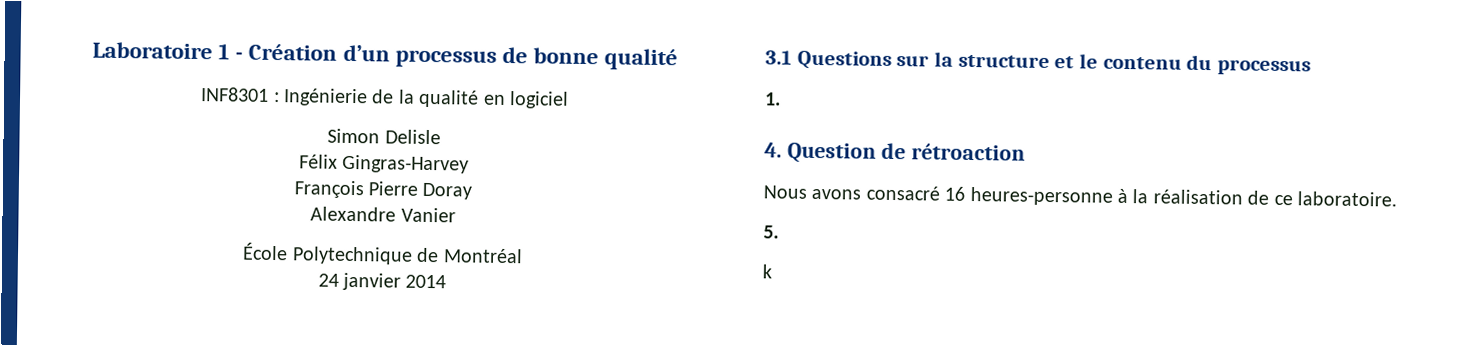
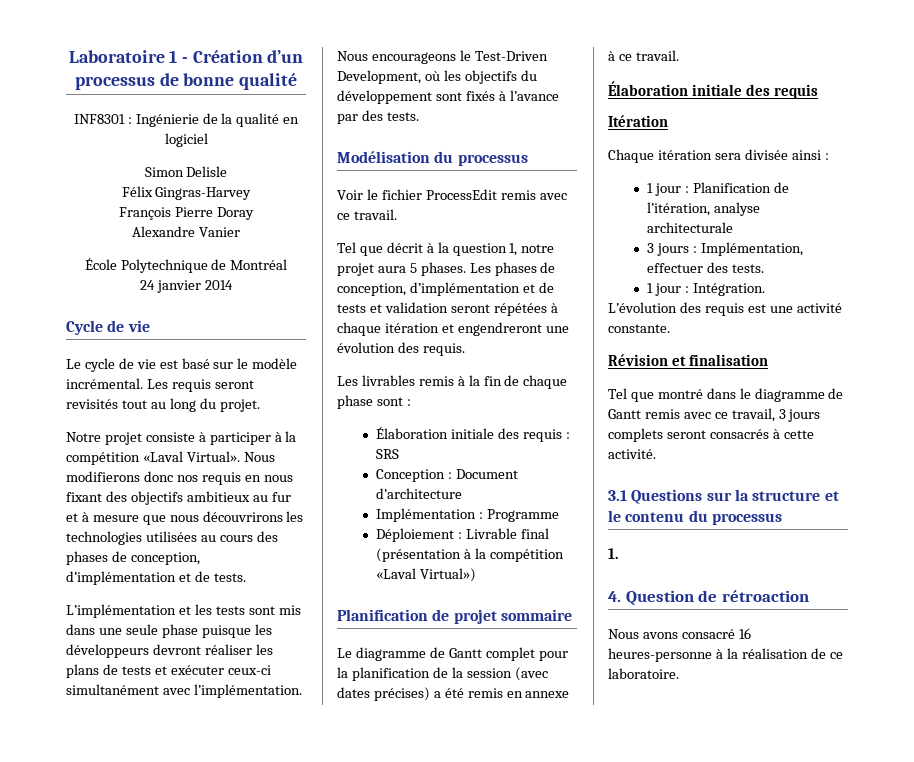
(447, 281) none -> [66,320,150,335] [66,358,298,372] [66,378,254,392] [66,398,260,412] [66,431,297,445] [66,451,275,465] [66,471,293,485] [66,491,291,505] [66,511,304,525] [66,531,278,545] [66,551,200,565] [66,571,246,585] [66,604,301,618] [66,624,272,638] [66,644,273,658] [66,664,271,678] [66,684,302,698] [337,50,548,64] [337,70,537,84] [337,90,559,104] [337,110,419,124] [337,151,528,166] [337,189,567,200] [337,209,397,220] [337,242,555,256] [337,262,556,276] [337,282,554,296] [337,302,558,316] [337,322,569,336] [337,342,465,356] [337,375,568,389] [337,395,411,409] [375,427,570,442] [375,449,399,459] [375,469,518,482] [375,488,462,499] [375,508,559,522] [375,528,549,542] [375,548,564,562] [375,568,476,582] [337,609,572,624] [337,647,568,661] [337,667,548,681] [337,687,570,701] [608,50,679,61] [608,81,818,99] [608,115,668,127] [608,149,829,163] [646,182,789,196] [646,202,760,216] [646,222,733,233] [646,242,803,256] [646,262,764,273] [646,283,765,296] [608,302,842,316] [608,324,670,333] [608,354,768,366] [608,388,844,402] [608,408,821,422] [608,428,814,442] [608,449,656,459] // Cycle de vie // Le cycle de vie est basé sur le modèle incrémental. Les requis seront revisités tout au long du projet. // Notre projet consiste à participer à la compétition «Laval Virtual». Nous modifierons donc nos requis en nous fixant des objectifs ambitieux au fur et à mesure que nous découvrirons les technologies utilisées au cours des phases de conception, d’implémentation et de tests. // L’implémentation et les tests sont mis dans une seule phase puisque les développeurs devront réaliser les plans de tests et exécuter ceux-ci simultanément avec l’implémentation. Nous encourageons le Test-Driven Development, où les objectifs du développement sont fixés à l’avance par des tests. // Modélisation du processus // Voir le fichier ProcessEdit remis avec ce travail. // Tel que décrit à la question 1, notre projet aura 5 phases. Les phases de conception, d’implémentation et de tests et validation seront répétées à chaque itération et engendreront une évolution des requis. // Les livrables remis à la fin de chaque phase sont : // Élaboration initiale des requis : SRS // Conception : Document d’architecture // Implémentation : Programme // Déploiement : Livrable final (présentation à la compétition «Laval Virtual») // Planification de projet sommaire // Le diagramme de Gantt complet pour la planification de la session (avec dates précises) a été remis en annexe à ce travail. // Élaboration initiale des requis // Itération // Chaque itération sera divisée ainsi : // 1 jour : Planification de l’itération, analyse architecturale // 3 jours : Implémentation, effectuer des tests. // 1 jour : Intégration. // L’évolution des requis est une activité constante. // Révision et finalisation // Tel que montré dans le diagramme de Gantt remis avec ce travail, 3 jours complets seront consacrés à cette activité.
[763,225,779,239] [762,264,772,279] // 5. // k -> (679, 673) none

